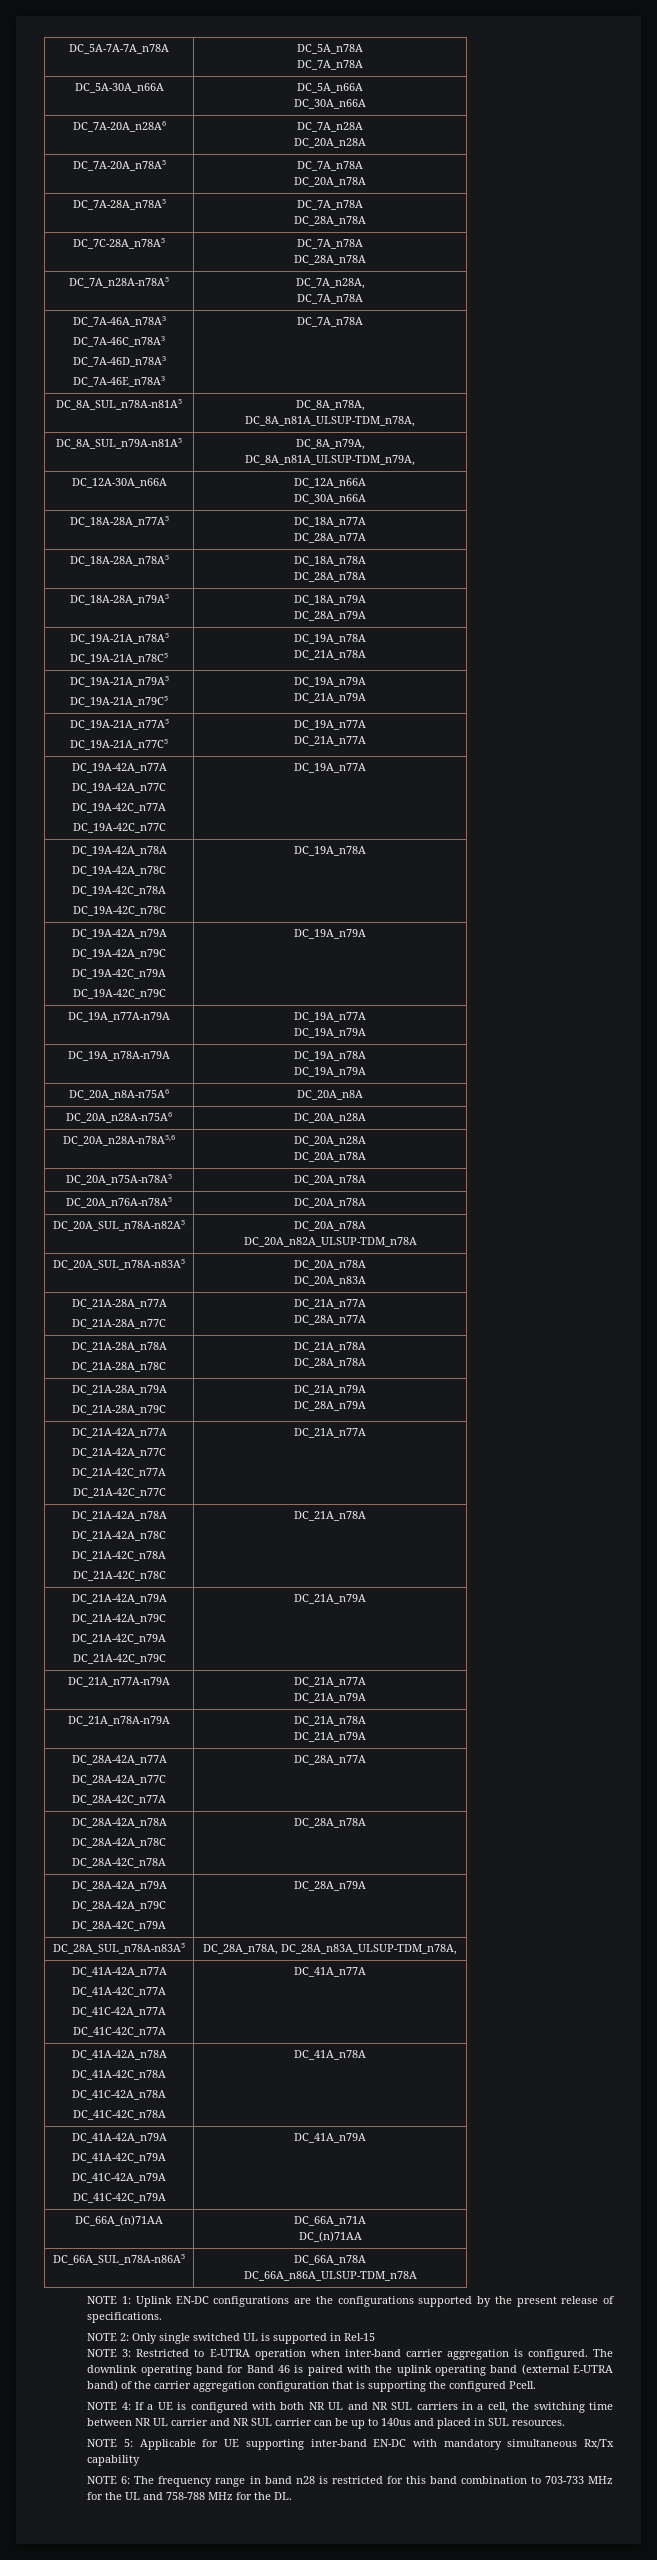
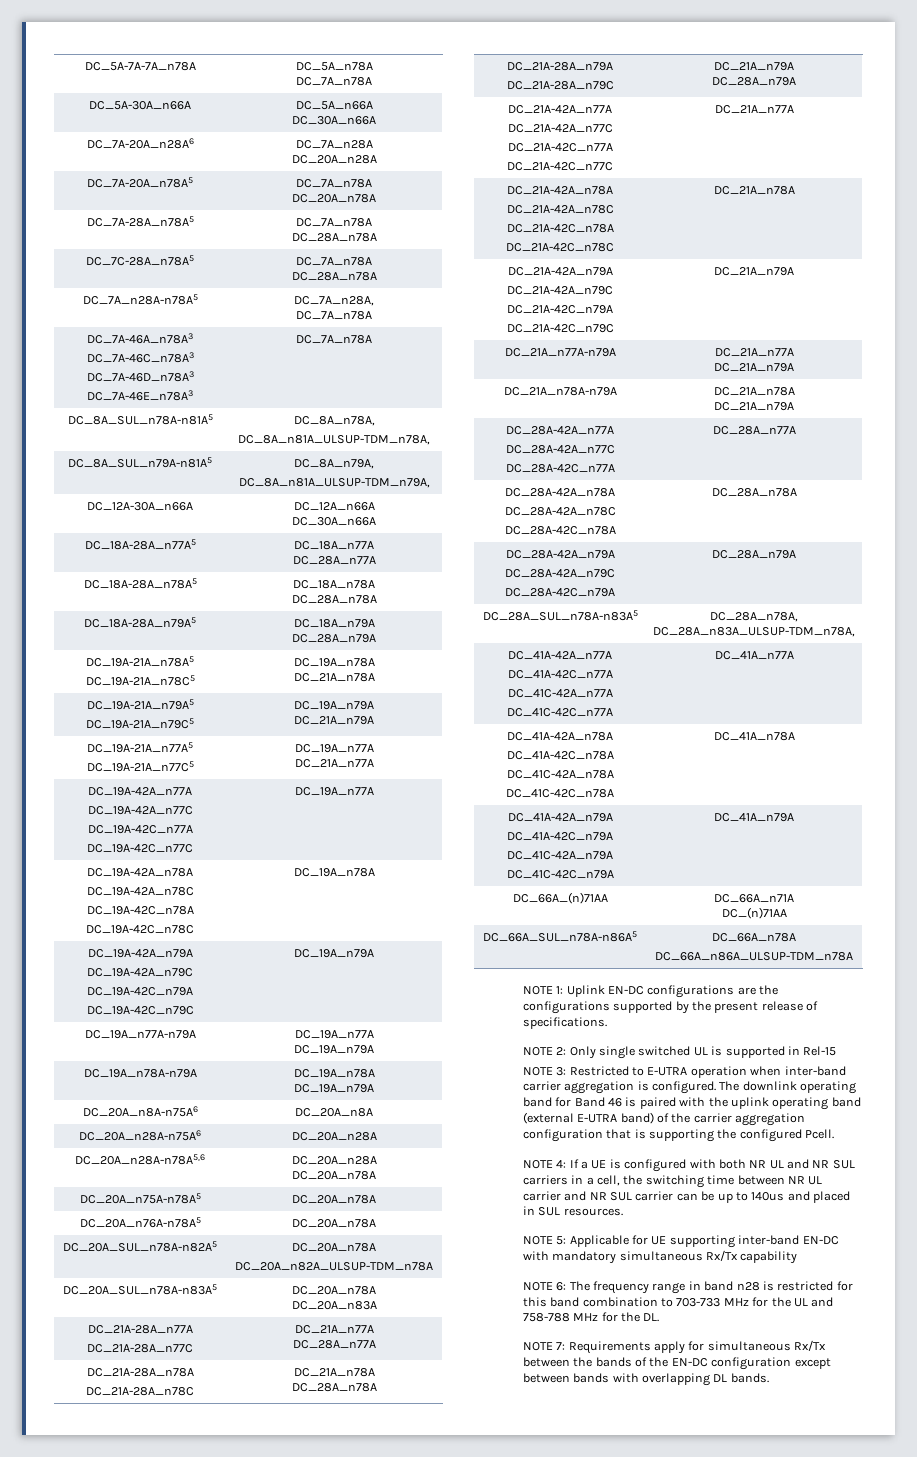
(293, 2496) none -> [522,1340,827,1354] [522,1357,831,1370] [522,1373,769,1386] // NOTE 7: Requirements apply for simultaneous Rx/Tx between the bands of the EN-DC configuration except between bands with overlapping DL bands.

